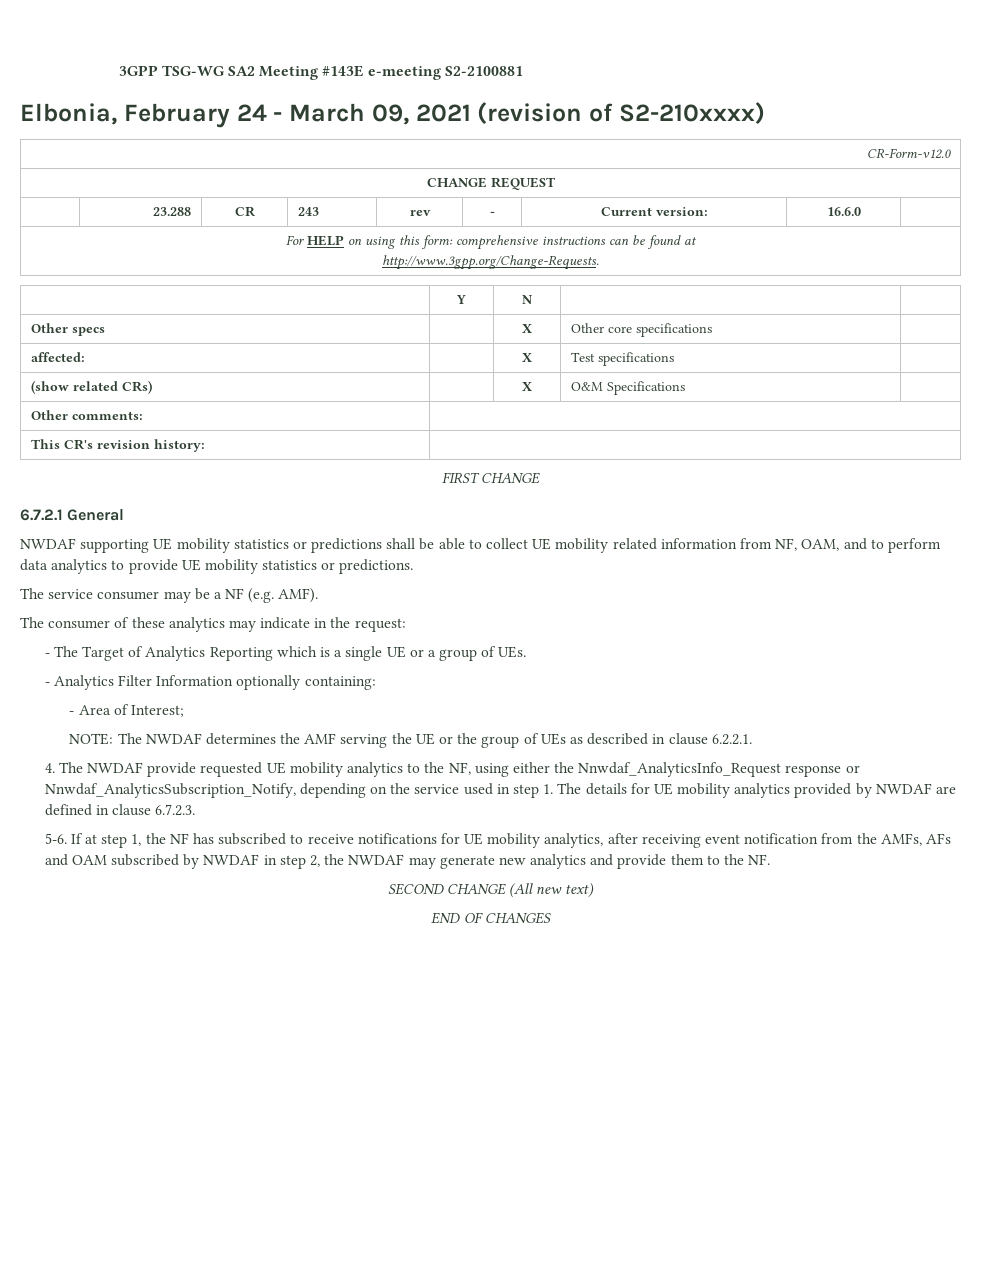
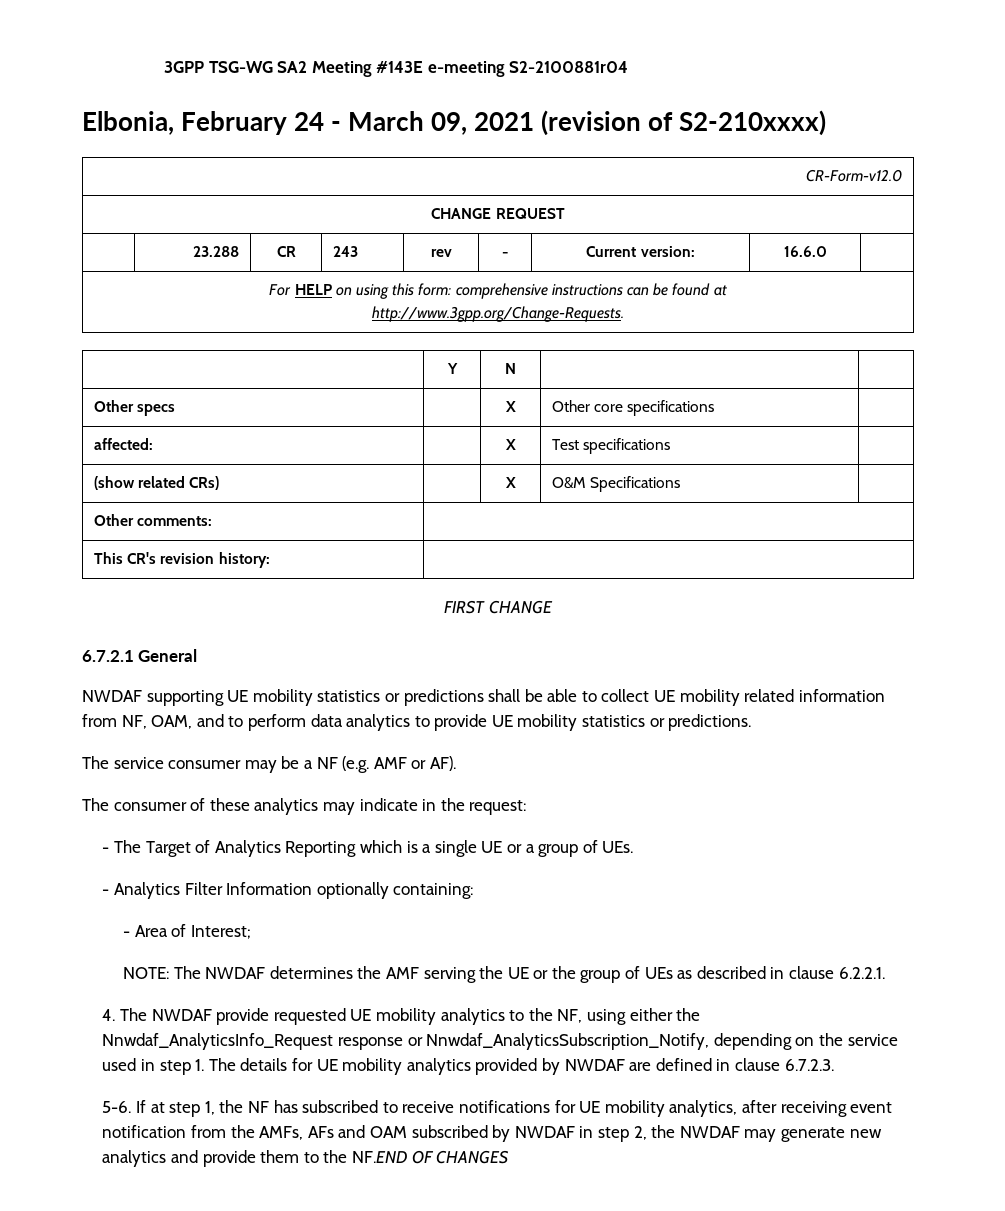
[444,66,523,76] S2-2100881 -> [509,61,629,73] S2-2100881r04
[278,588,319,603] AMF). -> [373,756,456,771] AMF or AF).
[748,854,771,865] [387,883,595,898] [431,912,461,924] NF. // SECOND CHANGE (All new text) // END -> [352,1151,408,1163] NF.END

